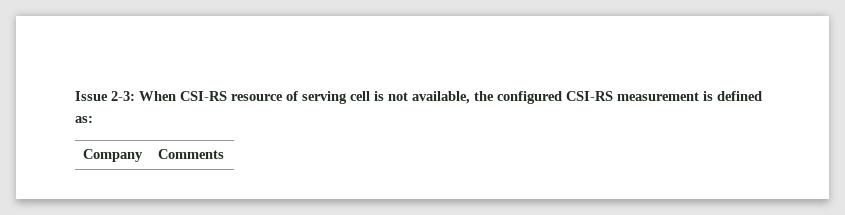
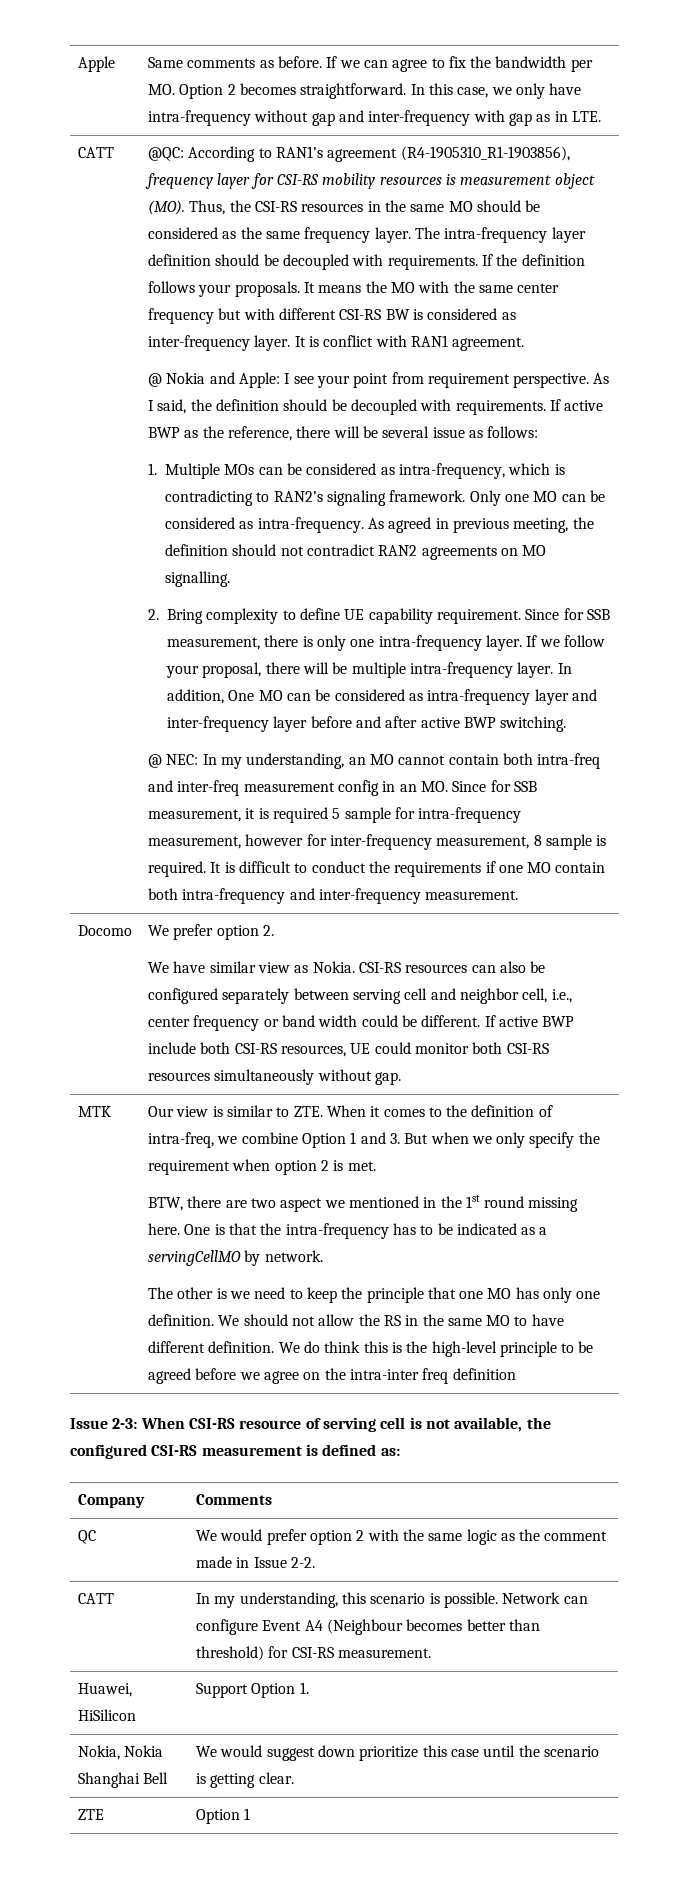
(75, 96) none -> [77,56,115,72] [147,56,593,72] [147,83,582,99] [147,110,601,126] [77,147,114,158] [147,146,570,162] [144,173,595,189] [147,200,541,215] [147,227,586,243] [147,254,585,270] [147,281,560,297] [147,308,516,324] [147,335,525,351] [147,372,610,388] [147,399,604,415] [147,426,539,441] [147,463,565,479] [164,490,605,506] [164,517,594,533] [164,544,547,560] [164,571,230,587] [147,608,610,624] [166,635,605,651] [165,662,572,678] [166,689,597,705] [166,716,567,732] [147,753,601,769] [147,780,537,796] [147,807,522,823] [147,834,607,850] [147,861,606,877] [147,888,519,904] [77,925,132,936] [147,924,274,940] [147,961,546,973] [147,988,572,1004] [147,1015,575,1031] [147,1042,549,1057] [147,1069,401,1085] [77,1106,111,1117] [147,1105,553,1117] [147,1132,600,1148] [147,1159,376,1175] [147,1195,579,1212] [147,1223,548,1239] [147,1250,323,1266] [147,1287,601,1303] [147,1314,564,1326] [147,1341,594,1357] [147,1368,516,1384] Apple | Same comments as before. If we can agree to fix the bandwidth per MO. Option 2 becomes straightforward. In this case, we only have intra-frequency without gap and inter-frequency with gap as in LTE. // CATT | @QC: According to RAN1’s agreement (R4-1905310_R1-1903856), frequency layer for CSI-RS mobility resources is measurement object (MO). Thus, the CSI-RS resources in the same MO should be considered as the same frequency layer. The intra-frequency layer definition should be decoupled with requirements. If the definition follows your proposals. It means the MO with the same center frequency but with different CSI-RS BW is considered as inter-frequency layer. It is conflict with RAN1 agreement. // @ Nokia and Apple: I see your point from requirement perspective. As I said, the definition should be decoupled with requirements. If active BWP as the reference, there will be several issue as follows: // 1. Multiple MOs can be considered as intra-frequency, which is contradicting to RAN2’s signaling framework. Only one MO can be considered as intra-frequency. As agreed in previous meeting, the definition should not contradict RAN2 agreements on MO signalling. // 2. Bring complexity to define UE capability requirement. Since for SSB measurement, there is only one intra-frequency layer. If we follow your proposal, there will be multiple intra-frequency layer. In addition, One MO can be considered as intra-frequency layer and inter-frequency layer before and after active BWP switching. // @ NEC: In my understanding, an MO cannot contain both intra-freq and inter-freq measurement config in an MO. Since for SSB measurement, it is required 5 sample for intra-frequency measurement, however for inter-frequency measurement, 8 sample is required. It is difficult to conduct the requirements if one MO contain both intra-frequency and inter-frequency measurement. // Docomo | We prefer option 2. // We have similar view as Nokia. CSI-RS resources can also be configured separately between serving cell and neighbor cell, i.e., center frequency or band width could be different. If active BWP include both CSI-RS resources, UE could monitor both CSI-RS resources simultaneously without gap. // MTK | Our view is similar to ZTE. When it comes to the definition of intra-freq, we combine Option 1 and 3. But when we only specify the requirement when option 2 is met. // BTW, there are two aspect we mentioned in the 1st round missing here. One is that the intra-frequency has to be indicated as a servingCellMO by network. // The other is we need to keep the principle that one MO has only one definition. We should not allow the RS in the same MO to have different definition. We do think this is the high-level principle to be agreed before we agree on the intra-inter freq definition //
(224, 154) none -> [77,1530,96,1544] [195,1529,608,1545] [195,1556,315,1568] [77,1593,114,1604] [195,1592,588,1608] [195,1619,540,1635] [195,1646,431,1661] [77,1683,132,1697] [77,1709,136,1721] [195,1682,309,1698] [77,1745,164,1760] [77,1772,169,1788] [195,1745,599,1761] [195,1772,294,1788] [77,1809,104,1820] [195,1808,251,1824] // QC | We would prefer option 2 with the same logic as the comment made in Issue 2-2. // CATT | In my understanding, this scenario is possible. Network can configure Event A4 (Neighbour becomes better than threshold) for CSI-RS measurement. // Huawei, HiSilicon | Support Option 1. // Nokia, Nokia Shanghai Bell | We would suggest down prioritize this case until the scenario is getting clear. // ZTE | Option 1

